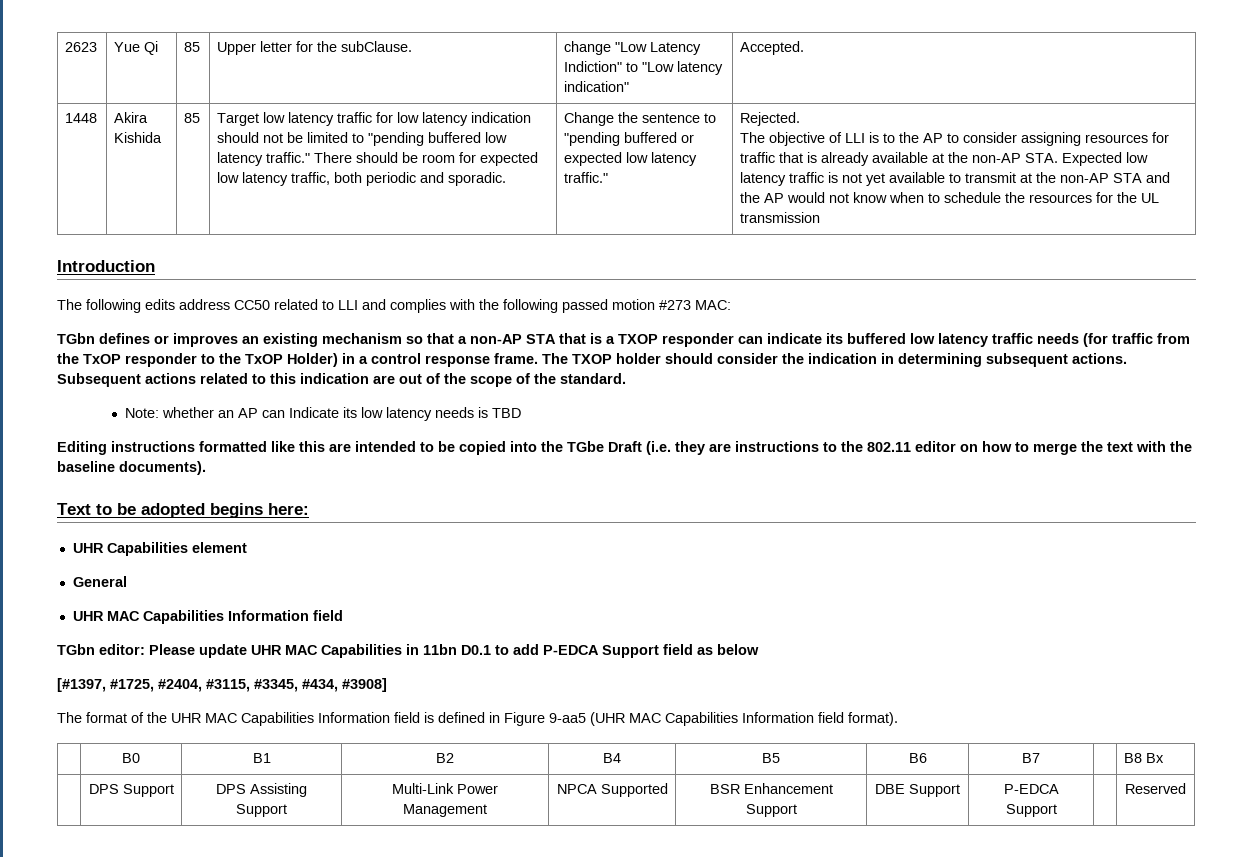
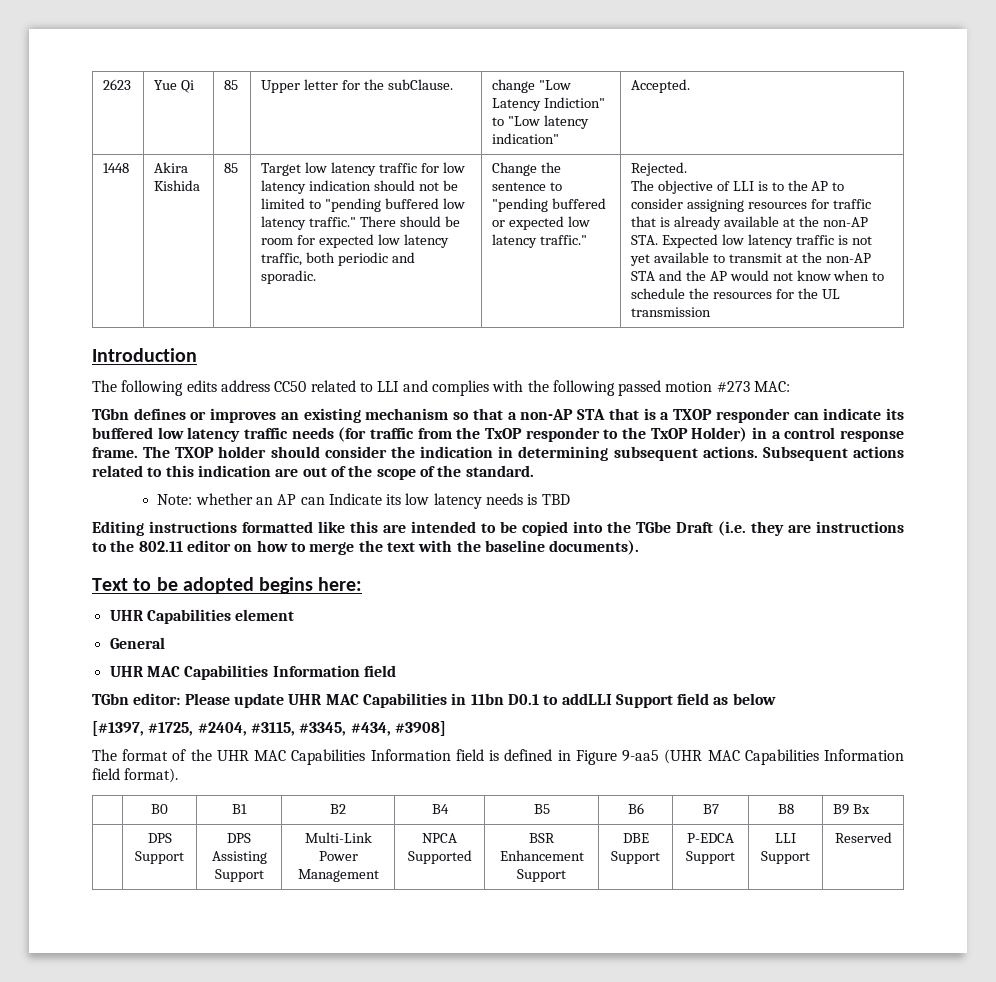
[513,644,599,655] add P-EDCA -> [561,693,612,705] addLLI
[1124,753,1143,763] | B8 -> [777,804,794,814] [833,804,850,815] B8 | B9
(1057, 810) none -> [775,833,796,843] [761,851,810,864] LLI Support

